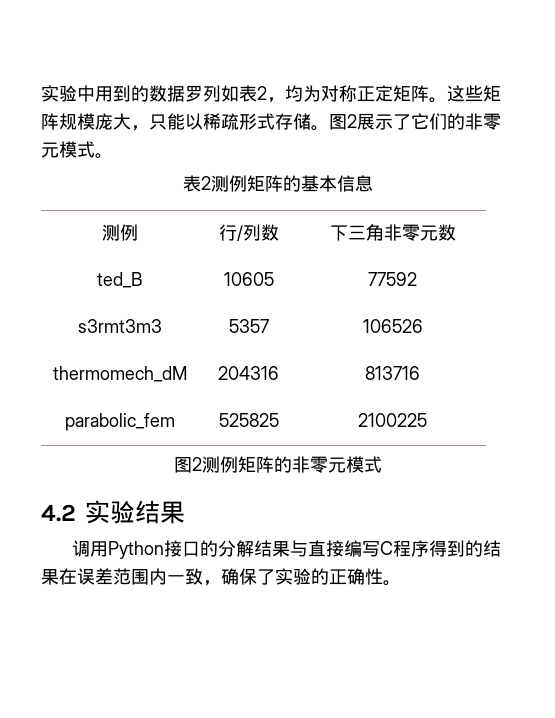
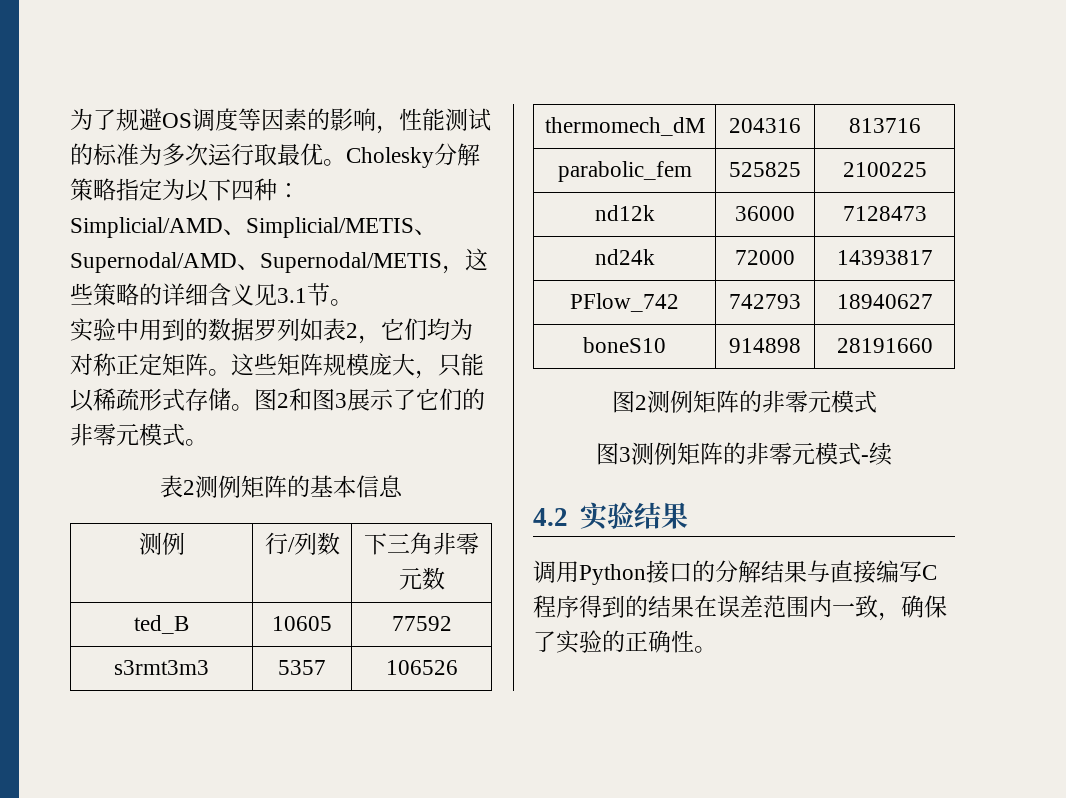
(41, 93) none -> [70,108,491,134] [70,143,480,168] [70,178,300,202] [70,217,437,238] [70,248,488,274] [70,283,353,306] 为了规避OS调度等因素的影响，性能测试的标准为多次运行取最优。Cholesky分解策略指定为以下四种： // Simplicial/AMD、Simplicial/METIS、Supernodal/AMD、Supernodal/METIS，这些策略的详细含义见3.1节。 //
(285, 100) none -> [381,318,427,341] 它们
(357, 121) none -> [289,388,347,411] 和图3
(427, 420) none -> [594,205,655,221] [735,206,795,221] [842,206,927,221] [594,249,655,265] [735,250,795,265] [836,250,933,265] [570,293,679,312] [729,294,801,309] [836,294,933,309] [583,337,666,353] [729,338,801,353] [836,338,933,353] // nd12k | 36000 | 7128473 // nd24k | 72000 | 14393817 // PFlow_742 | 742793 | 18940627 // boneS10 | 914898 | 28191660
(382, 464) none -> [596,442,892,466] // 图3测例矩阵的非零元模式-续

